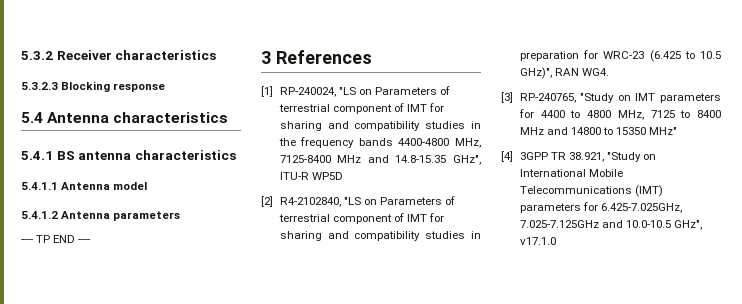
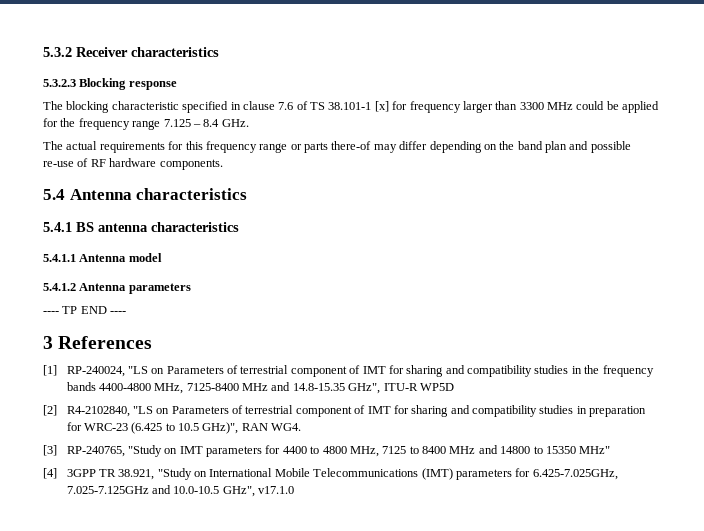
(166, 87) none -> [43,101,660,113] [43,118,249,130] [43,141,631,153] [43,158,223,170] // The blocking characteristic specified in clause 7.6 of TS 38.101-1 [x] for frequency larger than 3300 MHz could be applied for the frequency range 7.125 – 8.4 GHz. // The actual requirements for this frequency range or parts there-of may differ depending on the band plan and possible re-use of RF hardware components.

